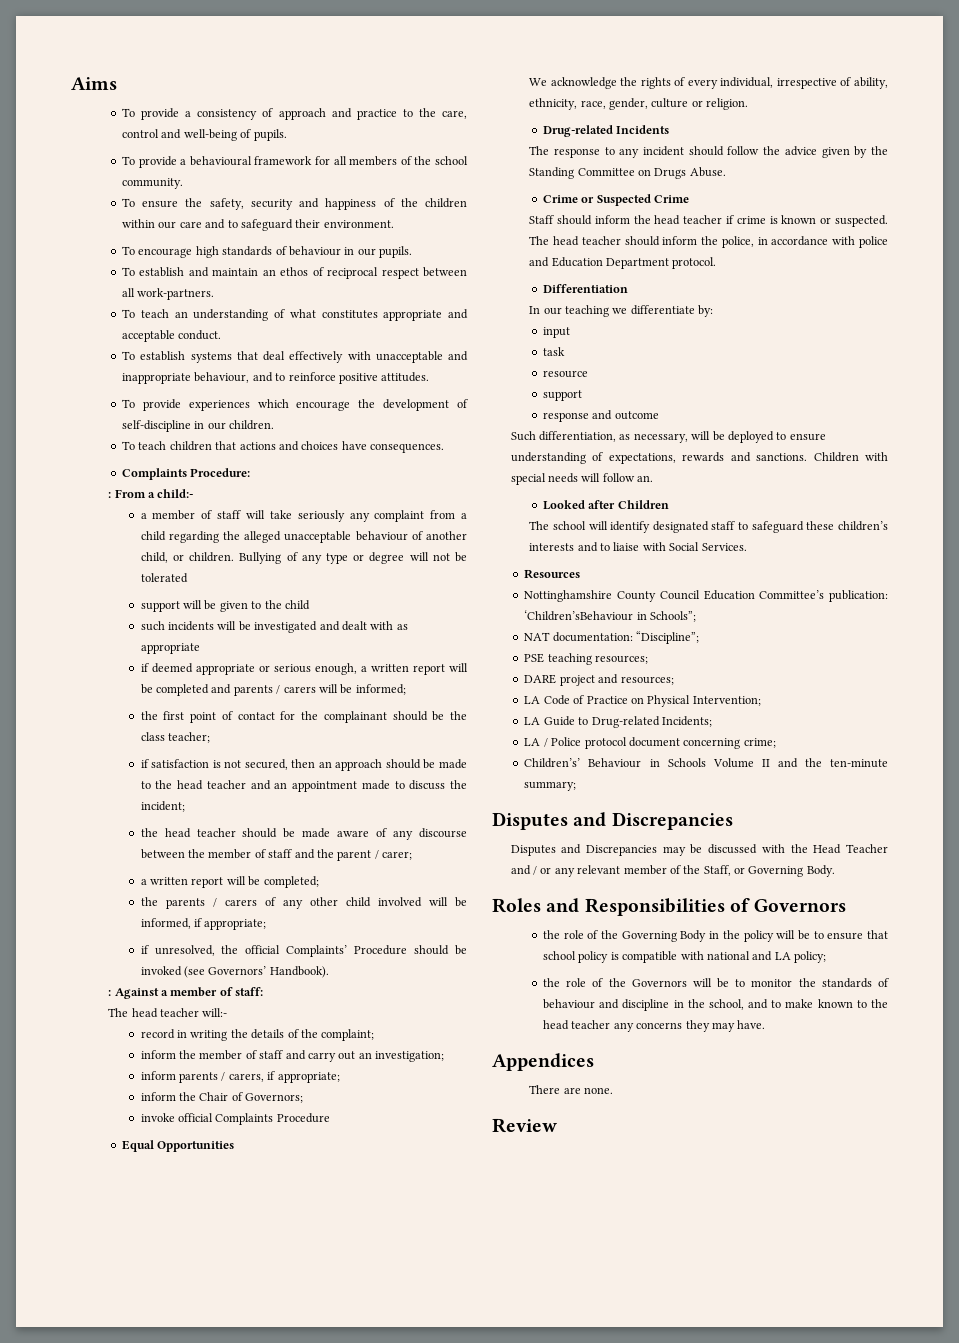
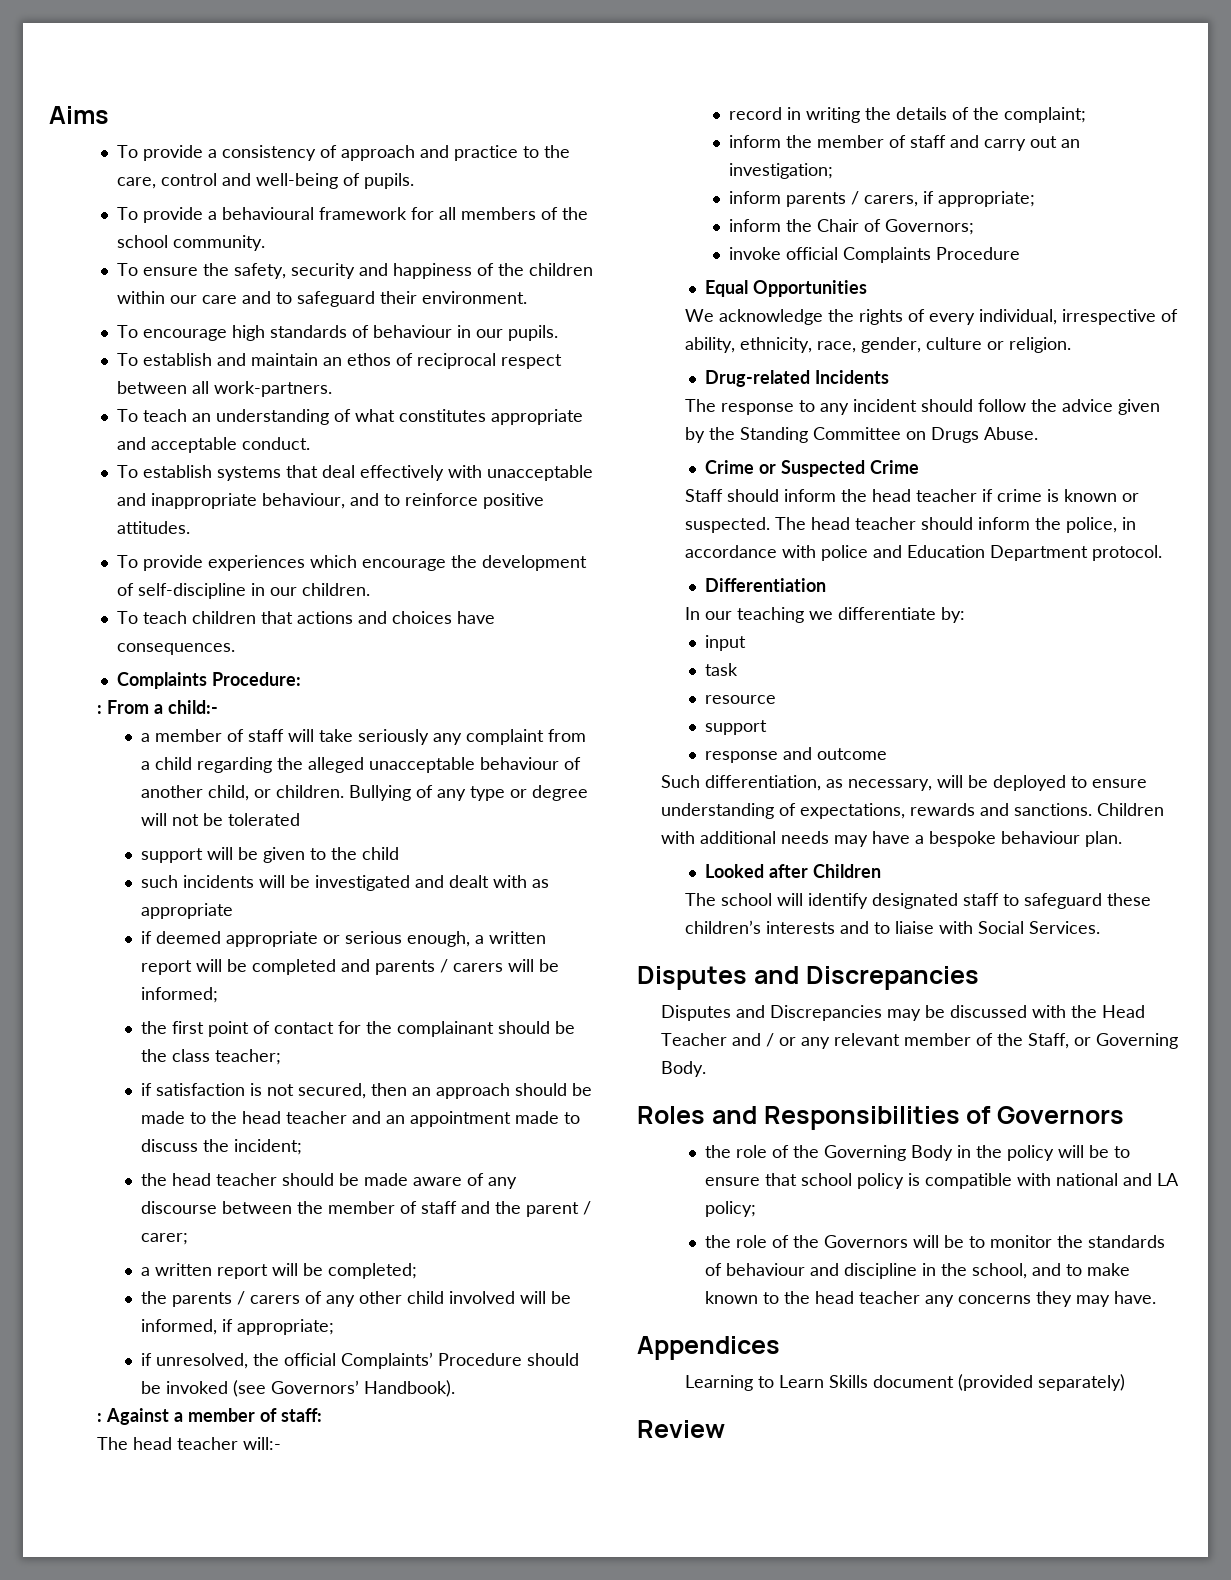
[510,473,654,485] special needs will follow an. -> [700,831,1123,847] additional needs may have a bespoke behaviour plan.
[524,569,581,579] [524,590,888,602] [524,610,697,622] [524,631,700,644] [524,653,649,665] [524,674,674,686] [524,695,761,707] [524,716,712,728] [524,737,776,749] [524,758,888,768] [524,781,577,791] // Resources // Nottinghamshire County Council Education Committee’s publication: ‘Children’sBehaviour in Schools”; // NAT documentation: “Discipline”; // PSE teaching resources; // DARE project and resources; // LA Code of Practice on Physical Intervention; // LA Guide to Drug-related Incidents; // LA / Police protocol document concerning crime; // Children’s’ Behaviour in Schools Volume II and the ten-minute summary; -> (1101, 927) none
[529,1085,614,1094] There are none. -> [685,1374,1126,1391] Learning to Learn Skills document (provided separately)

